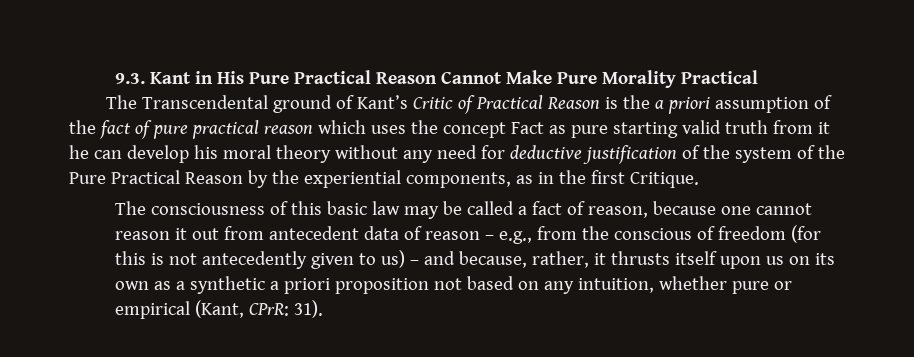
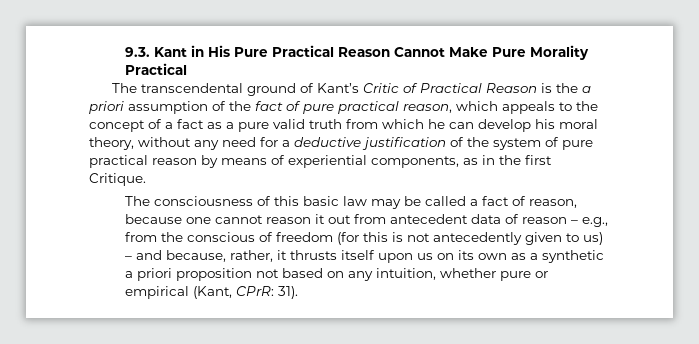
[141,95,268,109] Transcendental -> [141,83,244,93] transcendental
[263,120,678,138] reason which uses the concept Fact as pure starting -> [403,101,598,114] [89,119,269,132] reason, which appeals to the concept of a fact as a pure
[817,122,830,134] it -> [382,119,424,129] which
[275,145,331,163] theory -> [89,137,134,150] theory,
(505, 152) none -> [282,140,290,147] a
[817,145,845,159] [69,170,299,188] the Pure Practical Reason by the -> [562,140,593,150] [89,155,285,168] pure practical reason by means of

